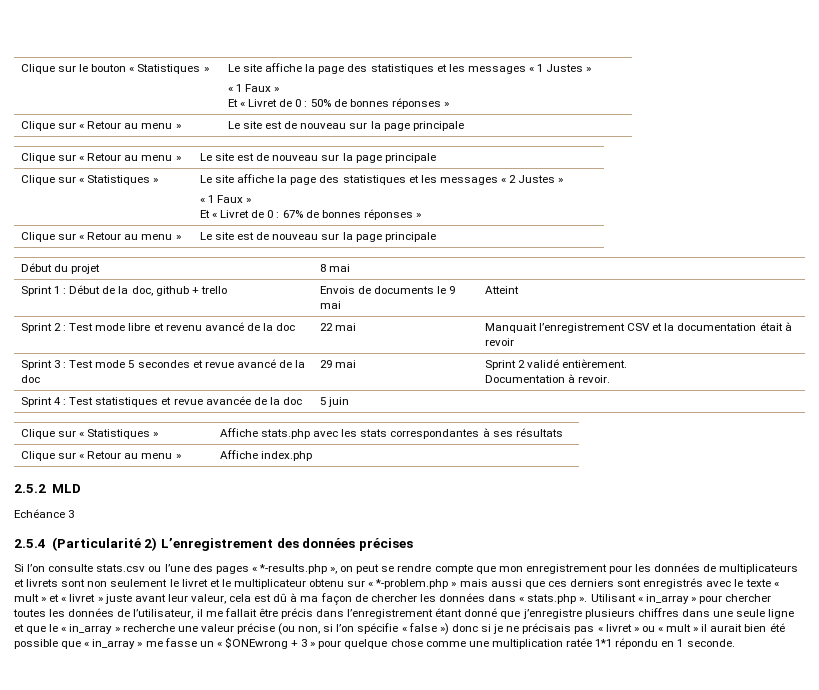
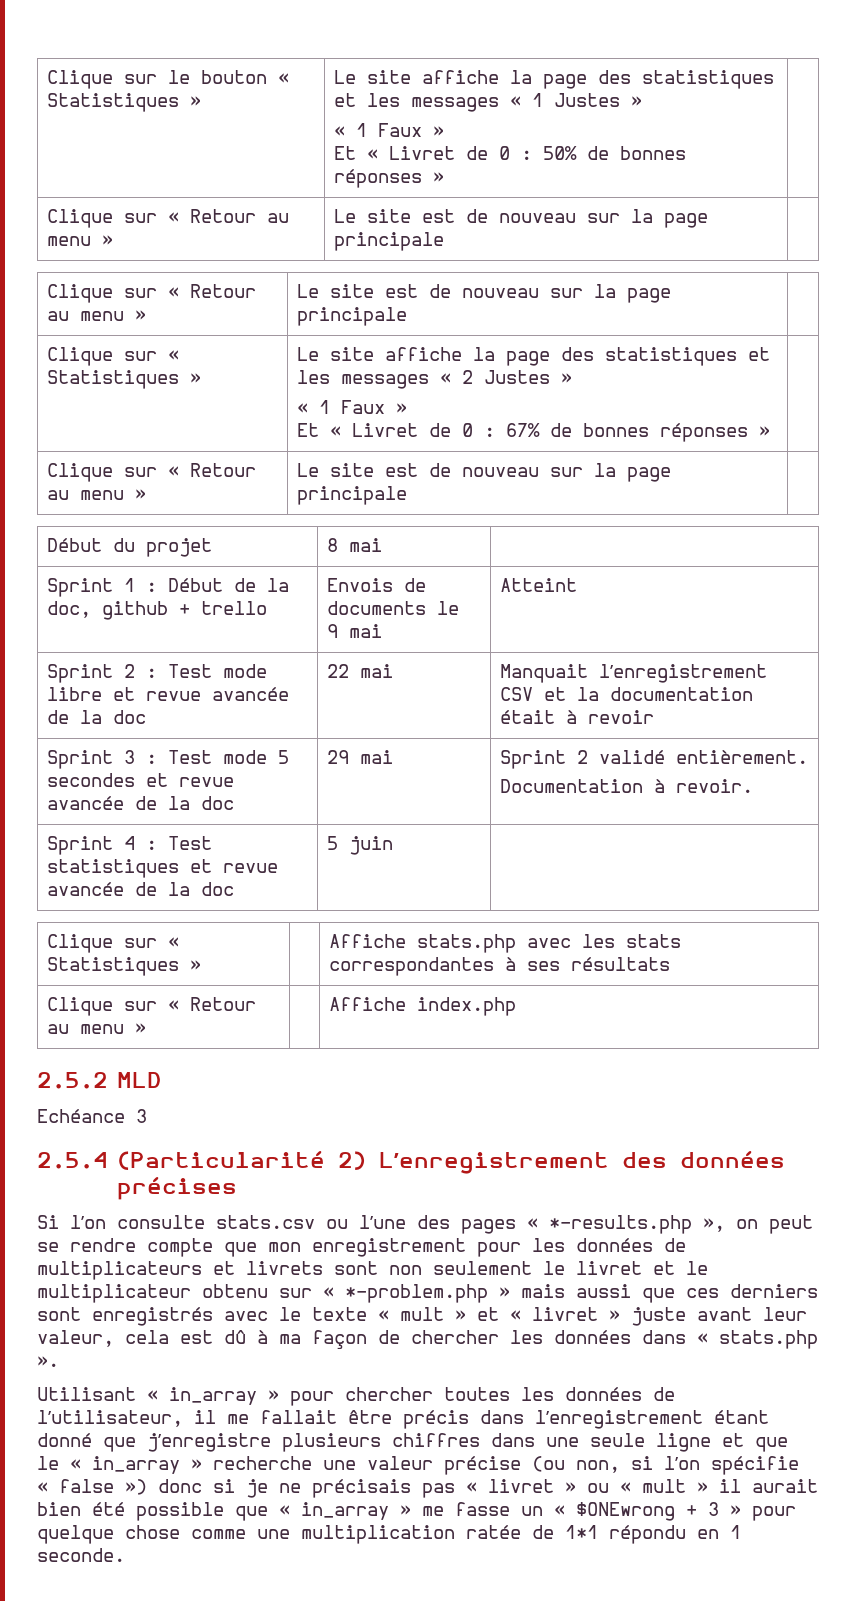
[165,322,244,331] revenu avancé -> [146,687,290,701] revue avancée
[236,359,276,368] avancé -> [47,796,125,810] avancée
(588, 599) none -> (59, 1361) //
(592, 642) none -> [532,1525,554,1539] de

